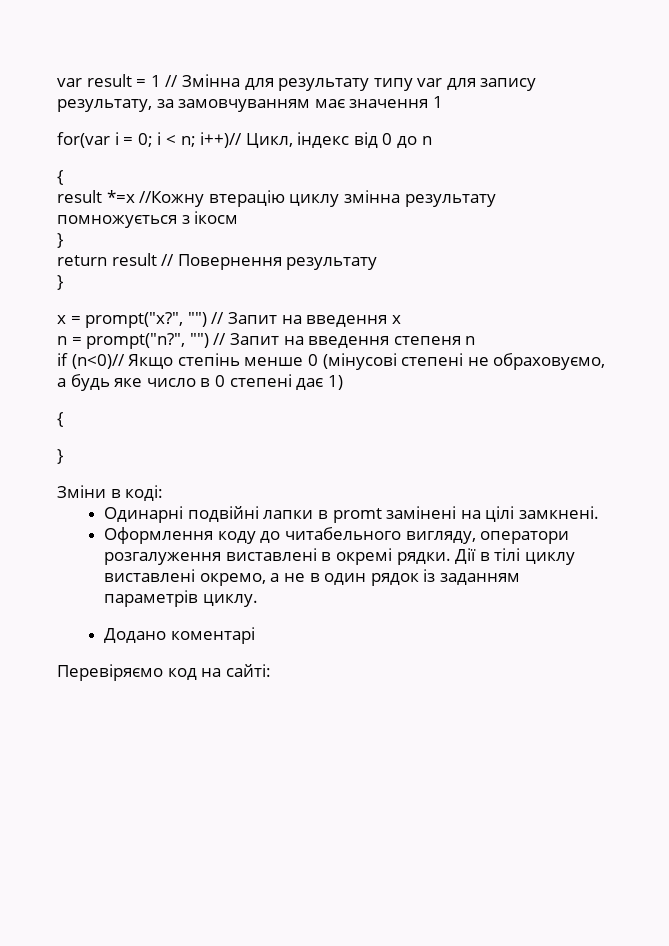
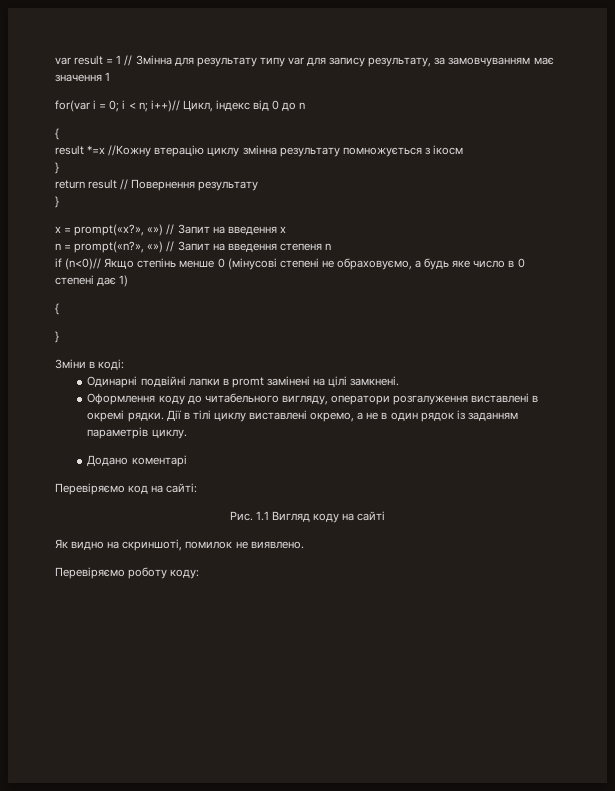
[85,312,207,328] prompt("x?", "") -> [74,224,164,236] prompt(«x?», «»)
[86,333,209,349] prompt("n?", "") -> [74,241,164,253] prompt(«n?», «»)
(271, 670) none -> [229,511,386,523] [55,539,304,551] [55,567,200,579] // Рис. 1.1 Вигляд коду на сайті // Як видно на скриншоті, помилок не виявлено. // Перевіряємо роботу коду:

